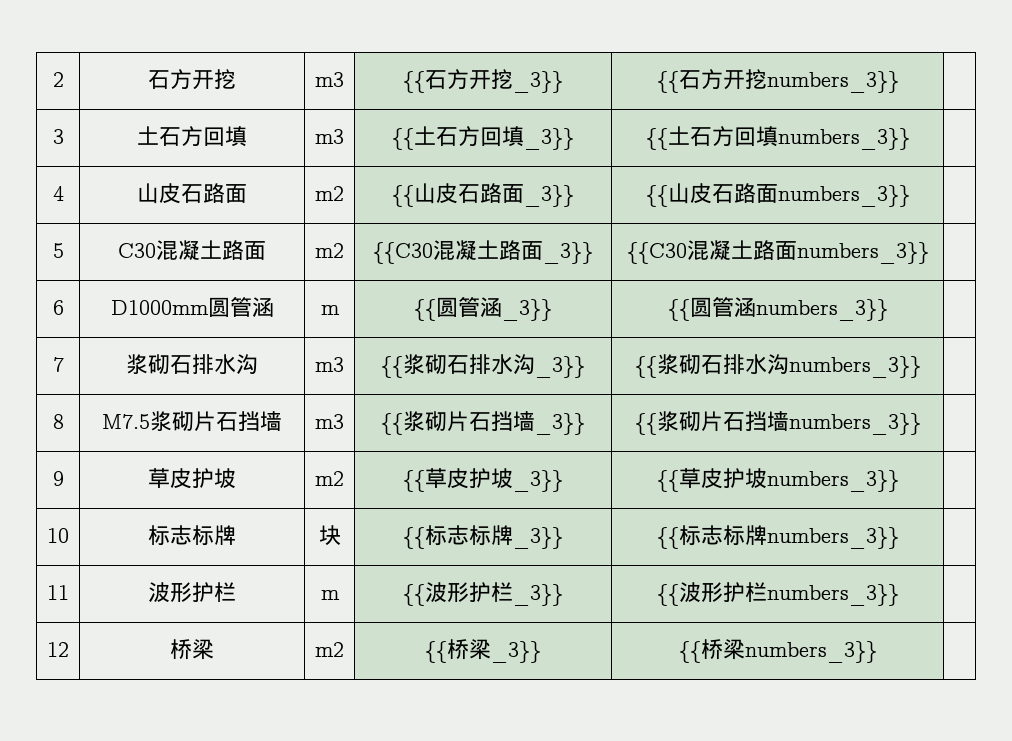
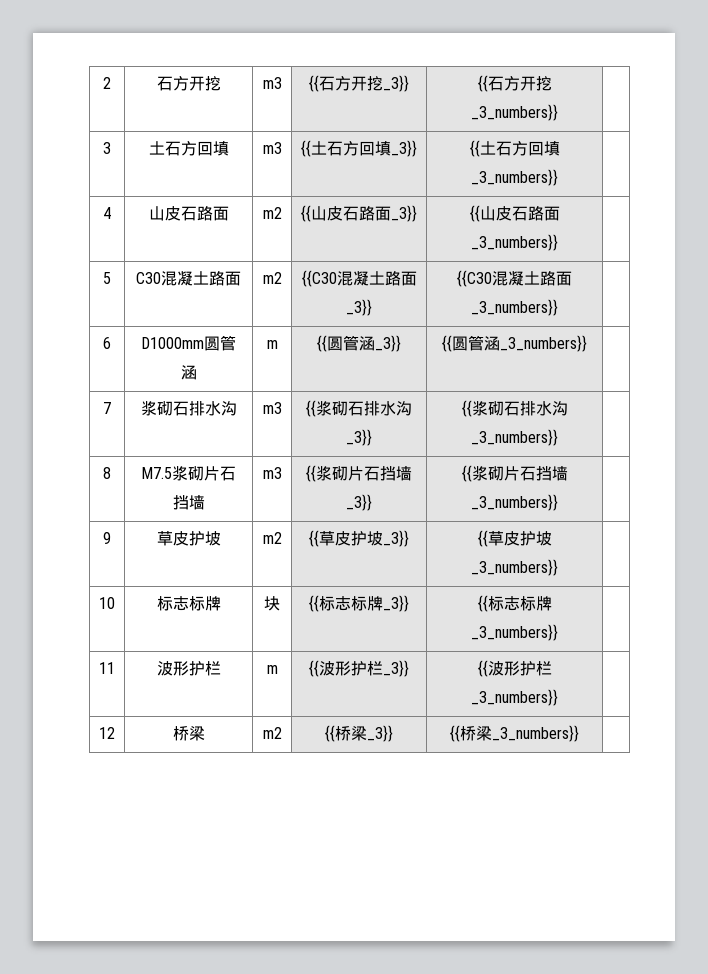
[766,71,899,93] numbers_3}} -> [471,104,558,121] _3_numbers}}
[777,128,910,150] numbers_3}} -> [471,169,558,186] _3_numbers}}
[777,185,910,207] numbers_3}} -> [471,234,558,251] _3_numbers}}
[796,242,929,264] numbers_3}} -> [471,299,558,316] _3_numbers}}
[755,299,888,321] numbers_3}} -> [500,335,587,352] _3_numbers}}
[788,356,921,378] numbers_3}} -> [471,429,558,446] _3_numbers}}
[788,413,921,435] numbers_3}} -> [471,494,558,511] _3_numbers}}
[766,470,899,492] numbers_3}} -> [471,559,558,576] _3_numbers}}
[766,527,899,549] numbers_3}} -> [471,624,558,641] _3_numbers}}
[766,584,899,606] numbers_3}} -> [471,689,558,706] _3_numbers}}
[744,641,877,663] numbers_3}} -> [492,725,579,742] _3_numbers}}

